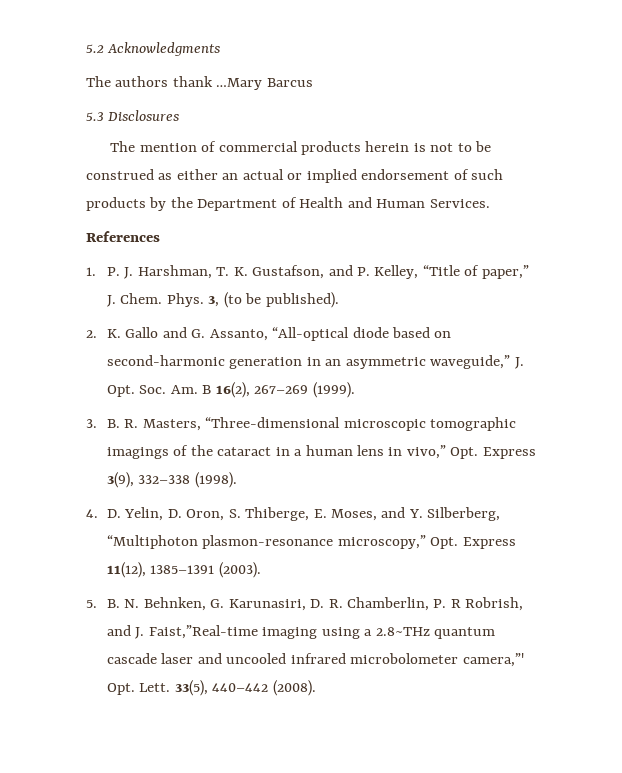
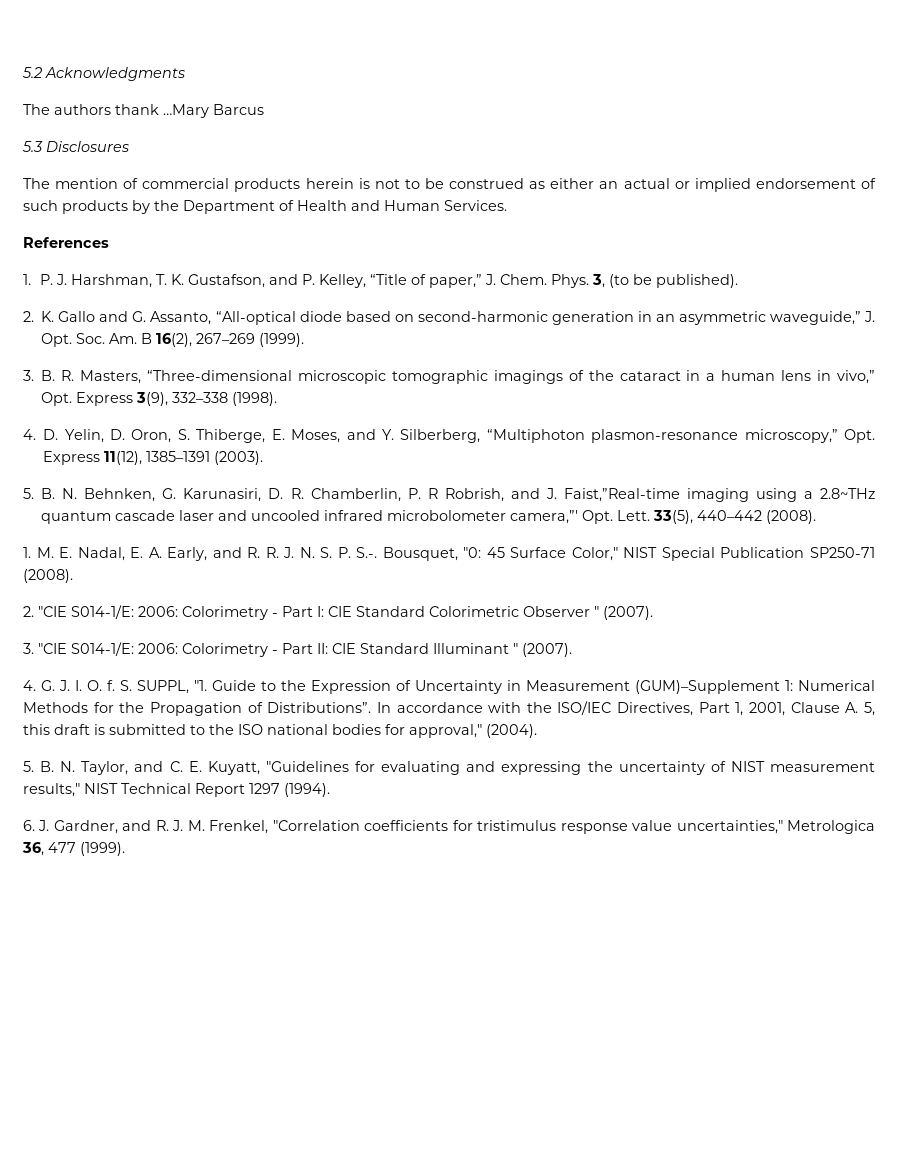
(316, 688) none -> [23,547,875,561] [23,569,73,583] [23,605,653,620] [23,642,572,657] [23,680,875,694] [23,701,875,716] [23,724,537,738] [23,761,876,775] [23,783,330,797] [23,820,875,834] [22,842,125,856] // 1. M. E. Nadal, E. A. Early, and R. R. J. N. S. P. S.-. Bousquet, "0: 45 Surface Color," NIST Special Publication SP250-71 (2008). // 2. "CIE S014-1/E: 2006: Colorimetry - Part I: CIE Standard Colorimetric Observer " (2007). // 3. "CIE S014-1/E: 2006: Colorimetry - Part II: CIE Standard Illuminant " (2007). // 4. G. J. I. O. f. S. SUPPL, "1. Guide to the Expression of Uncertainty in Measurement (GUM)–Supplement 1: Numerical Methods for the Propagation of Distributions”. In accordance with the ISO/IEC Directives, Part 1, 2001, Clause A. 5, this draft is submitted to the ISO national bodies for approval," (2004). // 5. B. N. Taylor, and C. E. Kuyatt, "Guidelines for evaluating and expressing the uncertainty of NIST measurement results," NIST Technical Report 1297 (1994). // 6. J. Gardner, and R. J. M. Frenkel, "Correlation coefficients for tristimulus response value uncertainties," Metrologica 36, 477 (1999).

